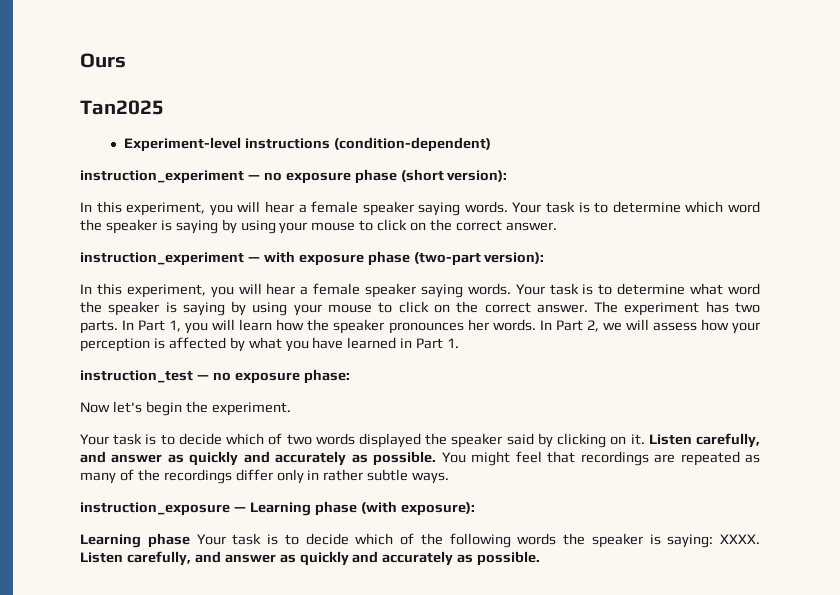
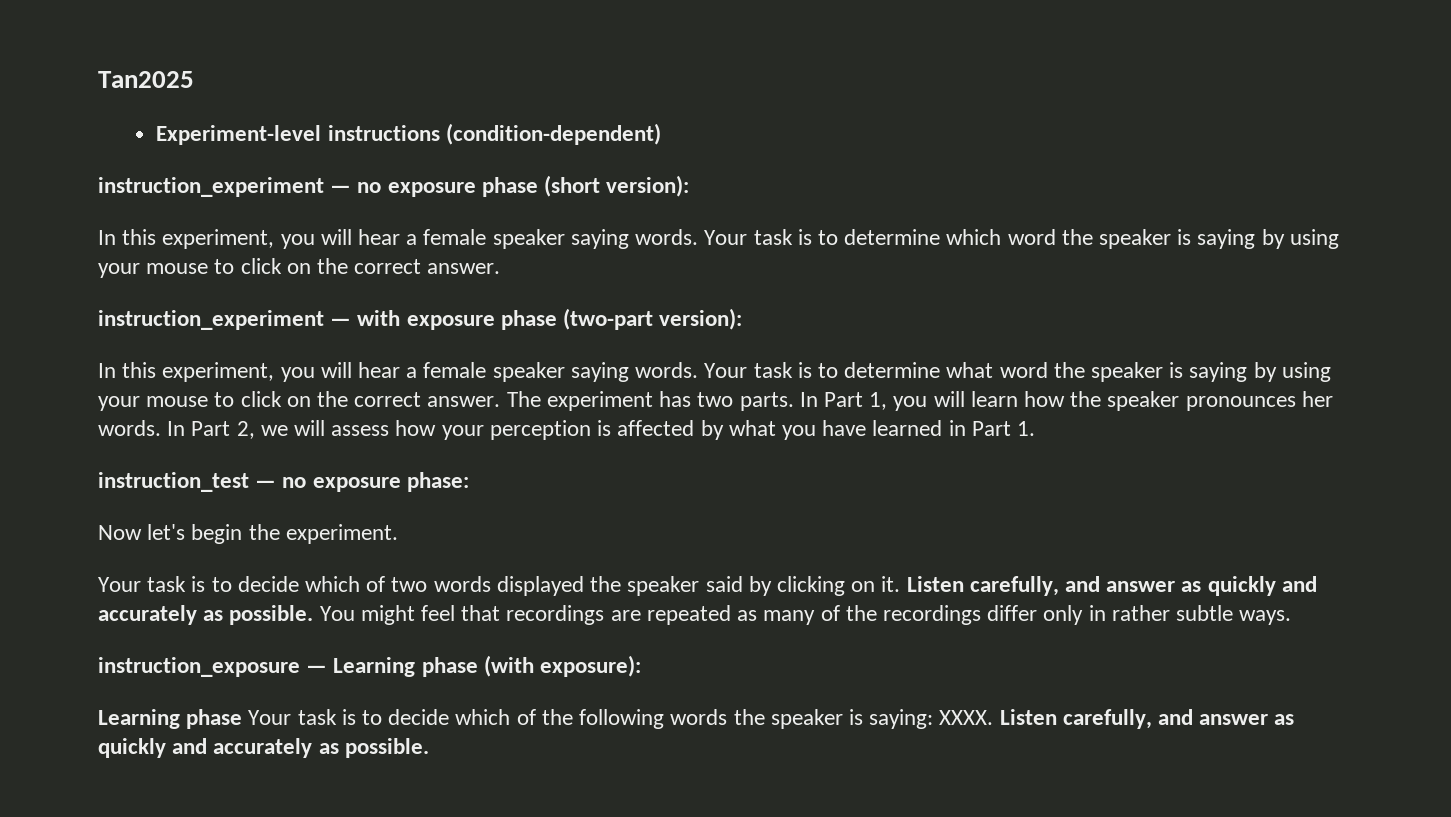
[80,53,126,68] Ours // -> (98, 79) none

